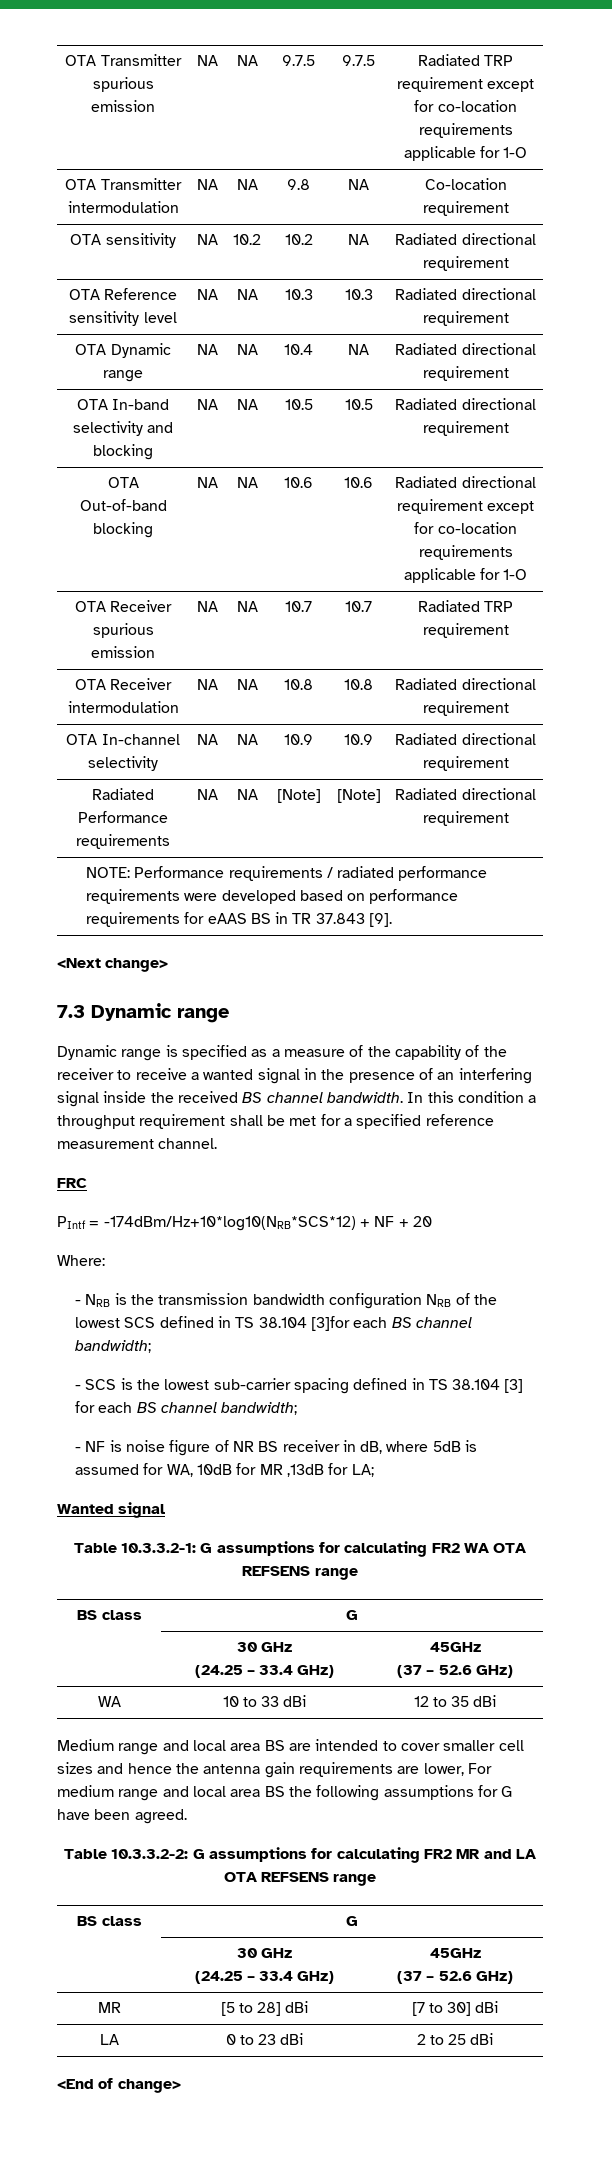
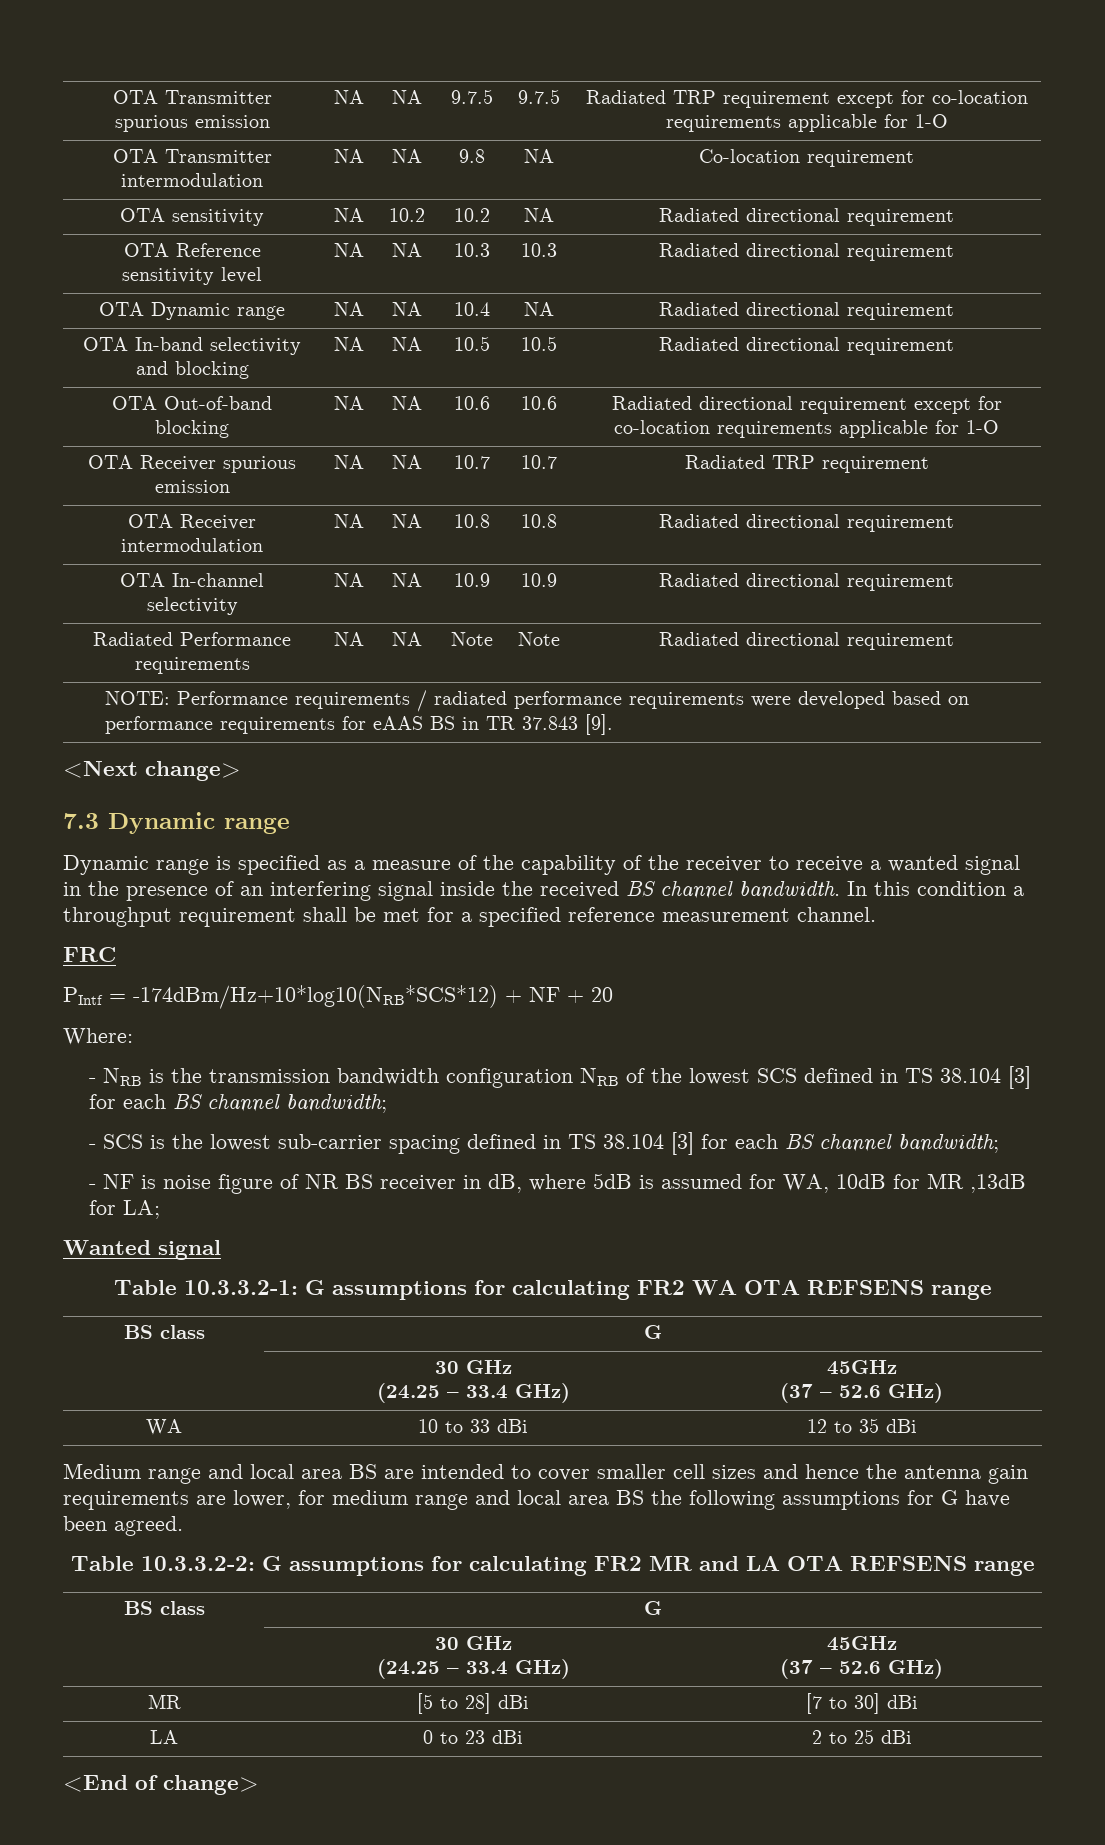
[276,789,321,803] [336,789,381,803] [Note] | [Note] -> [450,632,493,646] [518,632,560,646] Note | Note
[310,1316,350,1331] [3]for -> [1007,1066,1031,1089] [88,1094,116,1109] [3] for
[467,1763,492,1774] For -> [298,1490,325,1505] for

